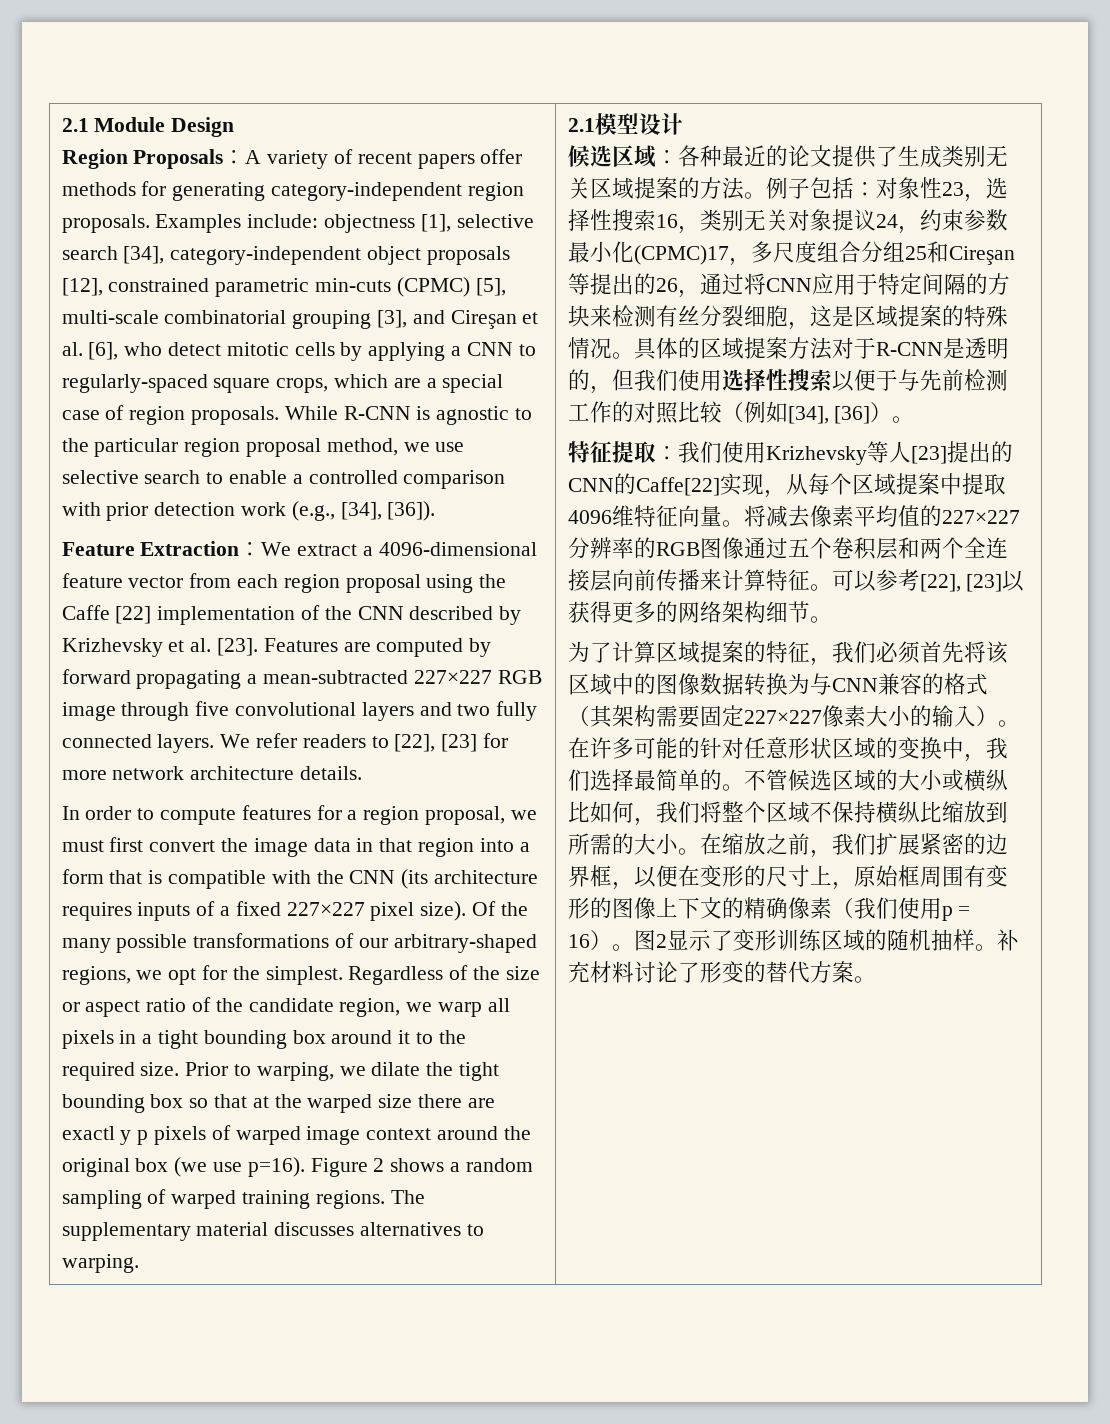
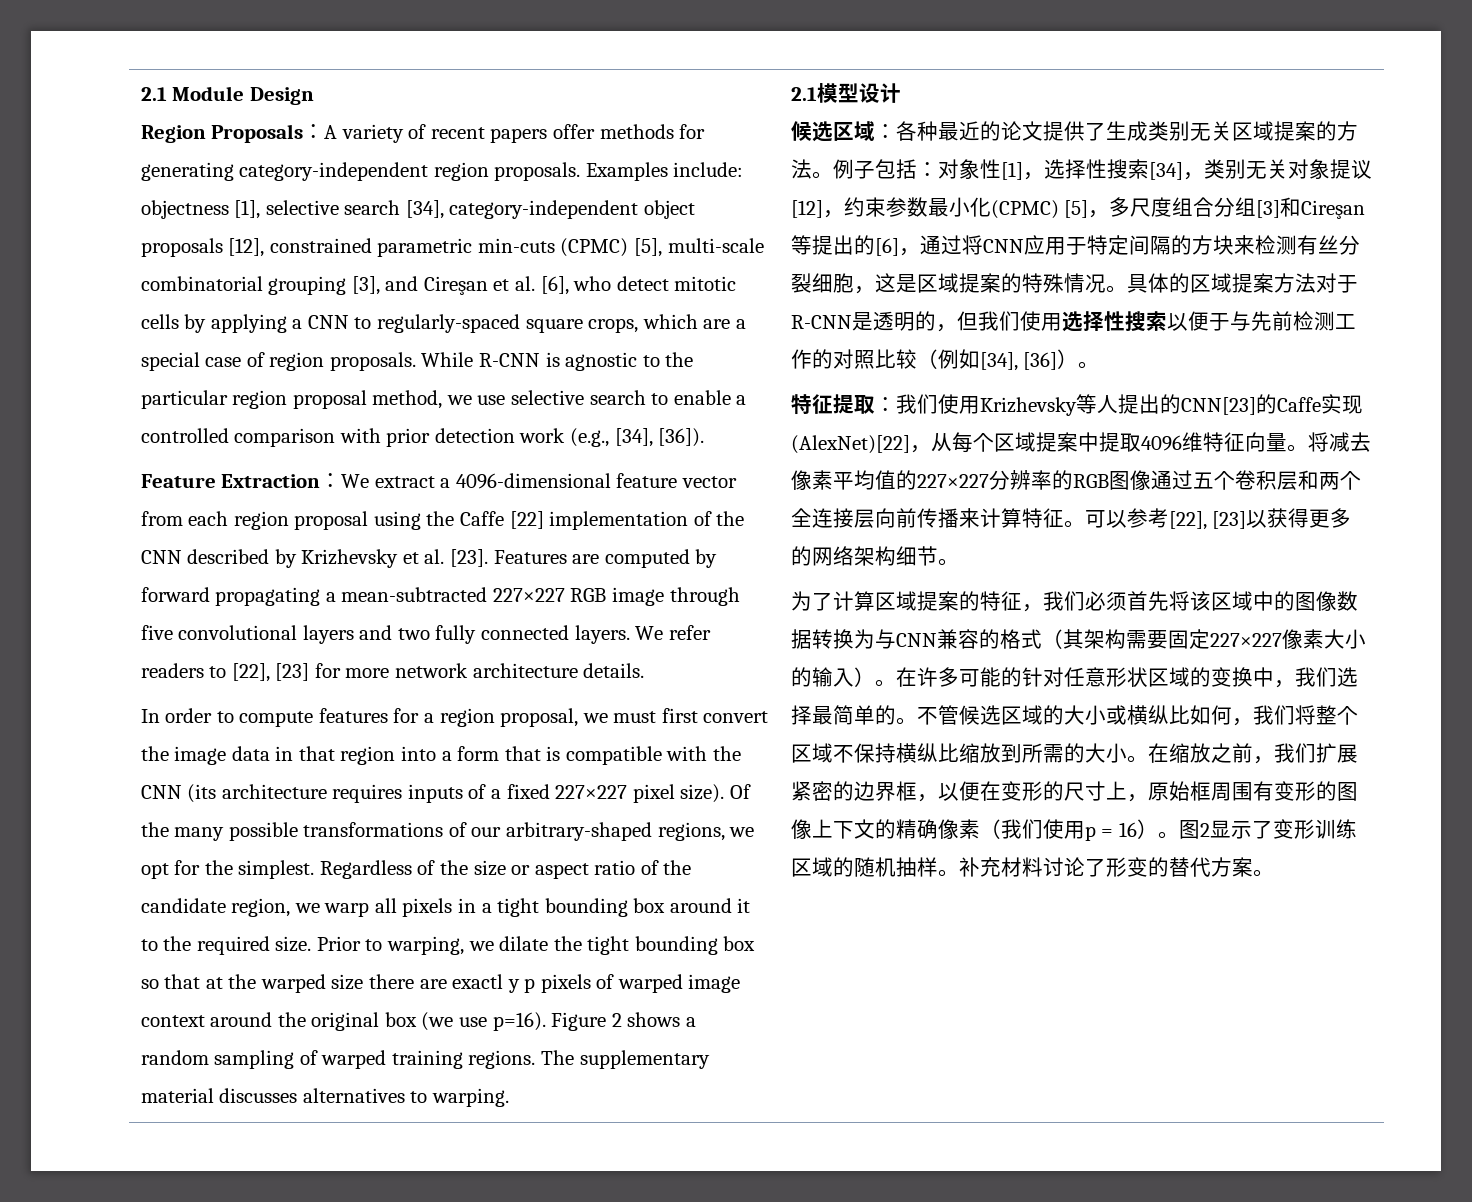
[941,182,964,196] 23 -> [1000,162,1023,180] [1]
[655,214,678,228] 16 -> [1148,162,1183,180] [34]
[875,214,898,228] 24 -> [790,200,823,218] [12]
[633,245,729,265] (CPMC)17 -> [990,200,1089,219] (CPMC) [5]
[904,246,927,260] 25 -> [1256,200,1281,218] [3]
[655,278,678,292] 26 -> [874,238,899,256] [6]
[910,441,1013,464] [567,473,764,496] [23]提出的CNN的Caffe[22]实现 -> [1117,394,1363,415] [790,435,910,454] 提出的CNN[23]的Caffe实现(AlexNet)[22]

